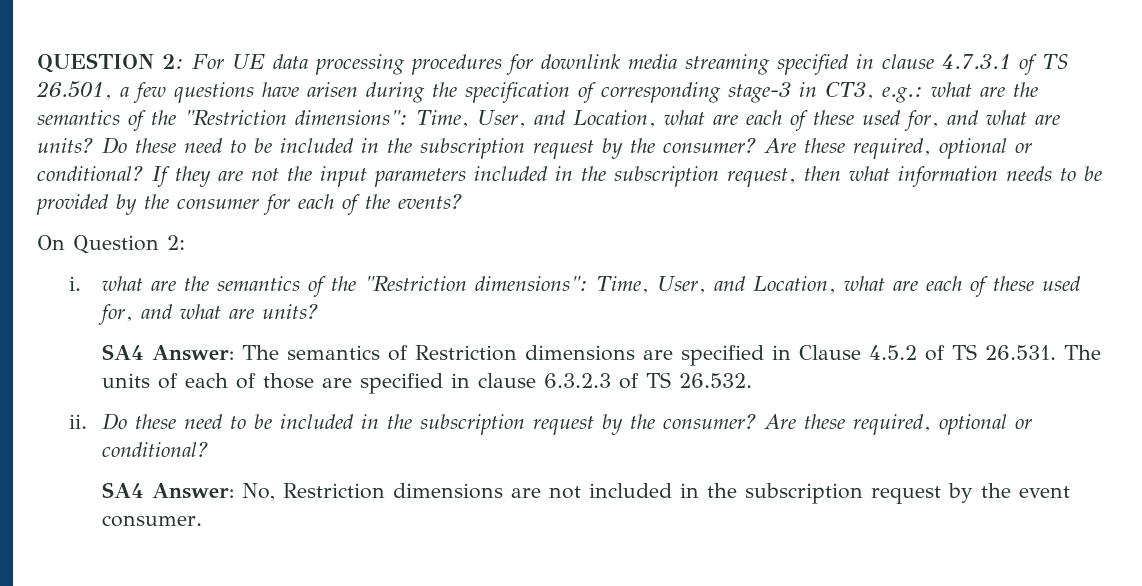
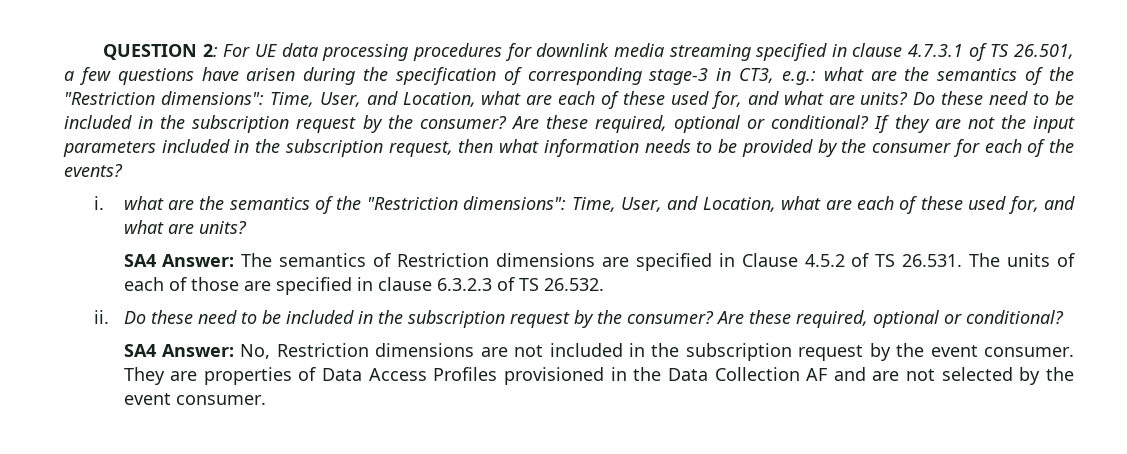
[37,235,185,254] // On Question 2: -> (123, 170) none
(202, 521) none -> [123,367,1074,385] [123,393,266,405] They are properties of Data Access Profiles provisioned in the Data Collection AF and are not selected by the event consumer.

